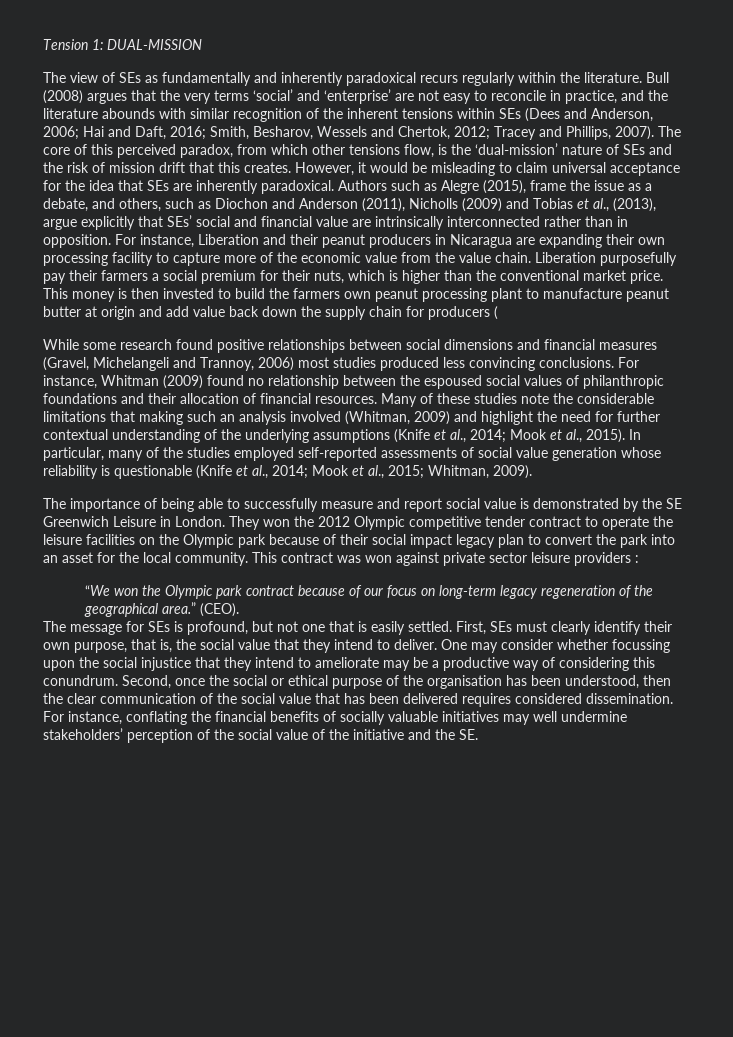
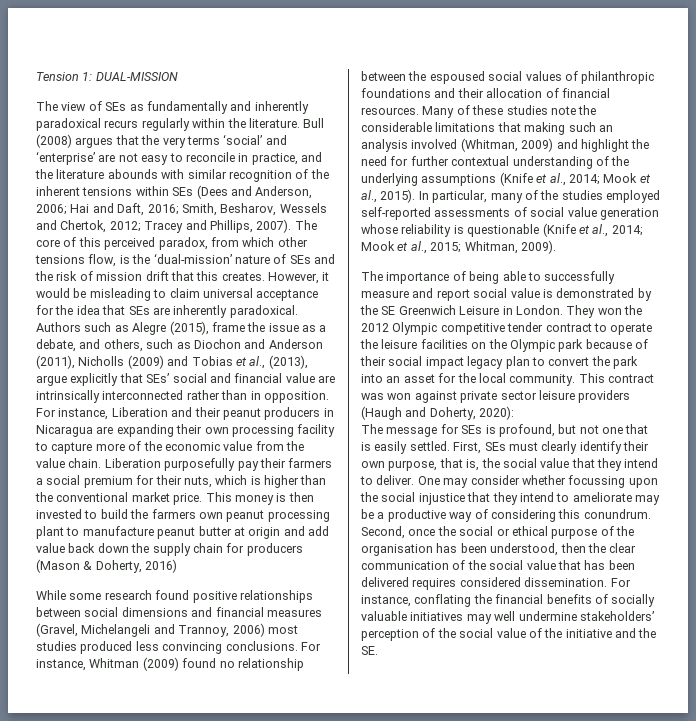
[494,306,498,320] ( -> [36,559,178,573] (Mason & Doherty, 2016)
[635,555,639,563] [85,585,654,599] [84,602,240,617] : // “We won the Olympic park contract because of our focus on long-term legacy regeneration of the geographical area.” (CEO). -> [361,406,515,420] (Haugh and Doherty, 2020):

